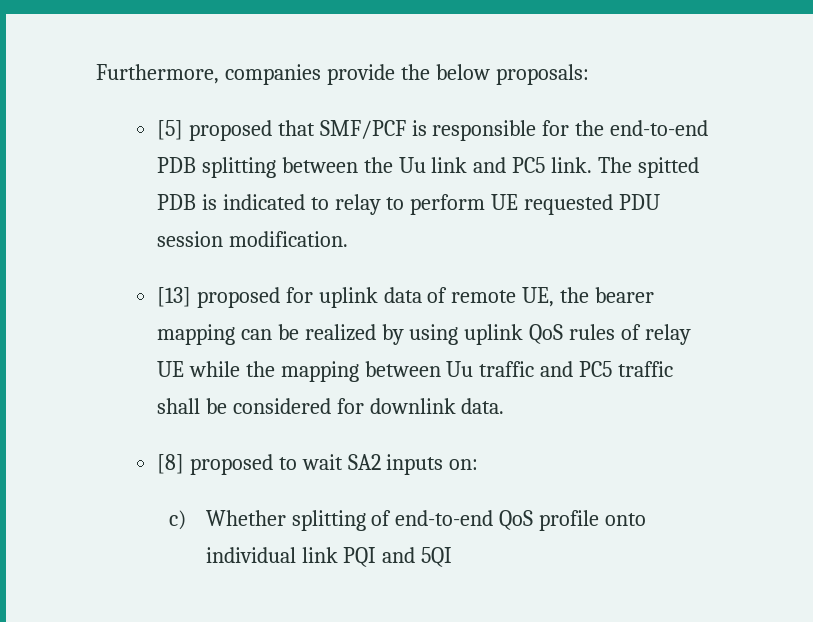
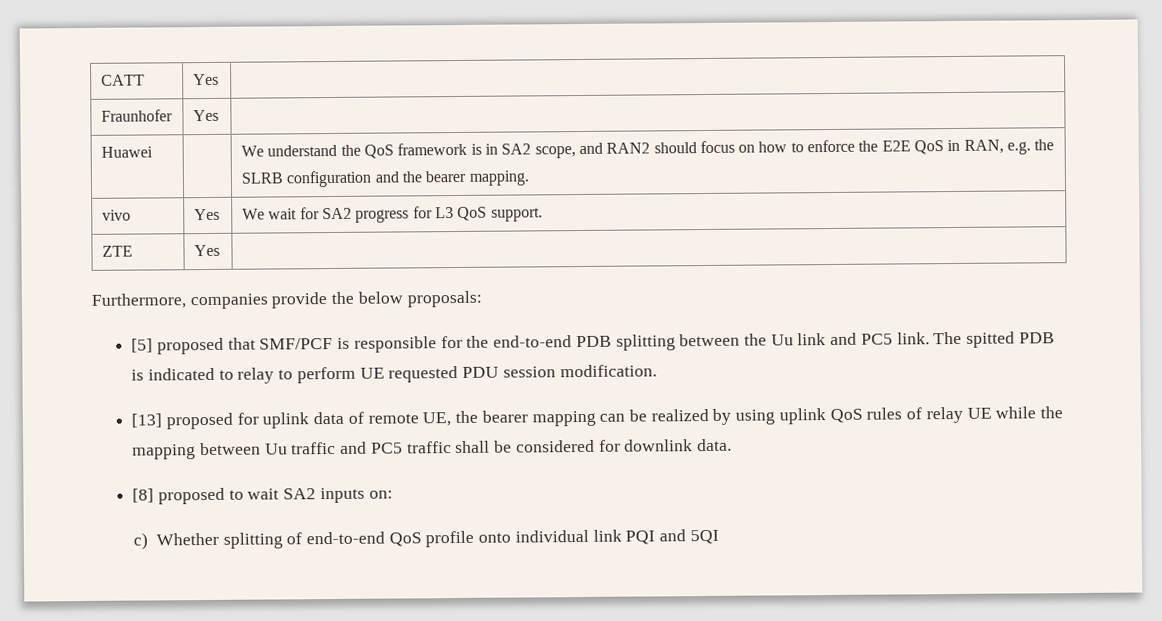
(96, 74) none -> [100,74,145,86] [192,73,219,86] [100,109,173,122] [192,109,219,122] [100,146,153,158] [240,139,1055,159] [240,170,529,188] [101,209,131,221] [193,208,220,221] [241,206,543,223] [101,245,133,257] [193,244,220,257] CATT | Yes | // Fraunhofer | Yes | // Huawei | | We understand the QoS framework is in SA2 scope, and RAN2 should focus on how to enforce the E2E QoS in RAN, e.g. the SLRB configuration and the bearer mapping. // vivo | Yes | We wait for SA2 progress for L3 QoS support. // ZTE | Yes | //

